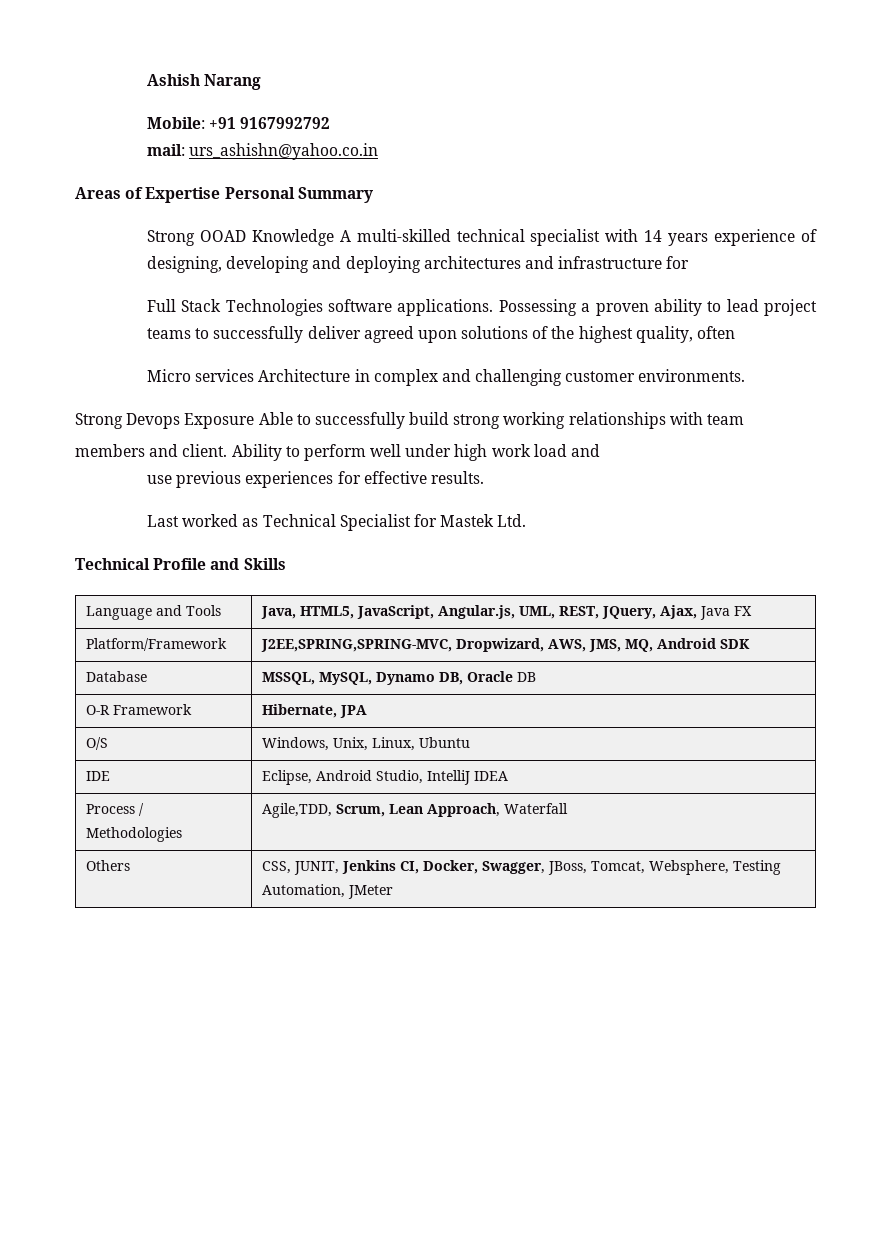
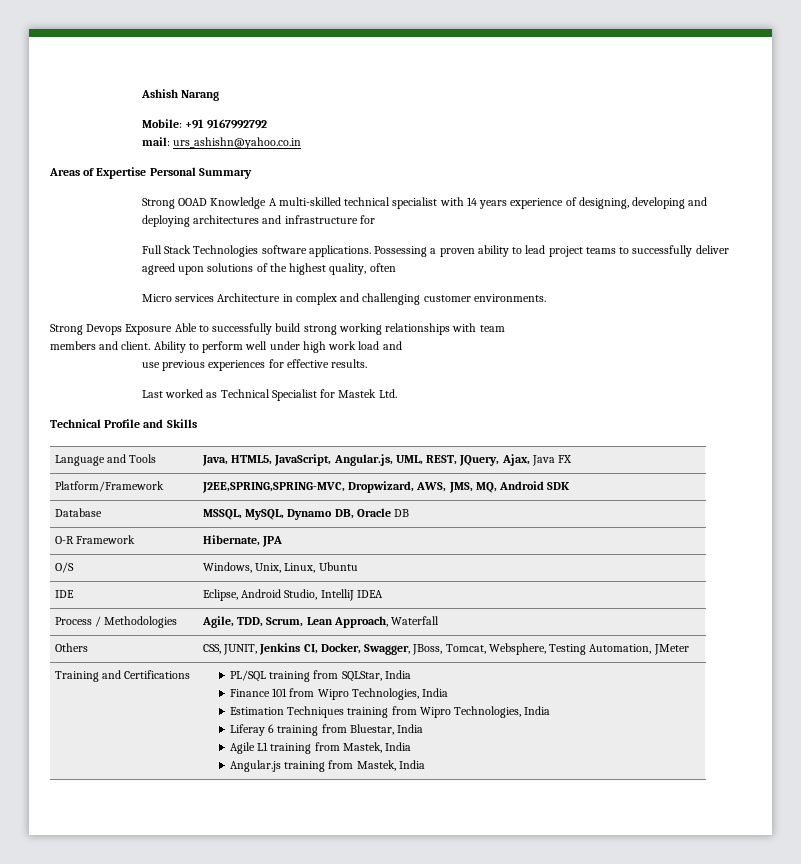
[261,803,332,818] Agile,TDD, -> [201,616,264,628] Agile, TDD,
(393, 892) none -> [54,670,191,682] [229,670,411,682] [229,688,449,700] [229,706,551,718] [229,724,424,736] [229,742,412,754] [229,760,425,772] // Training and Certifications | PL/SQL training from SQLStar, India // Finance 101 from Wipro Technologies, India // Estimation Techniques training from Wipro Technologies, India // Liferay 6 training from Bluestar, India // Agile L1 training from Mastek, India // Angular.js training from Mastek, India

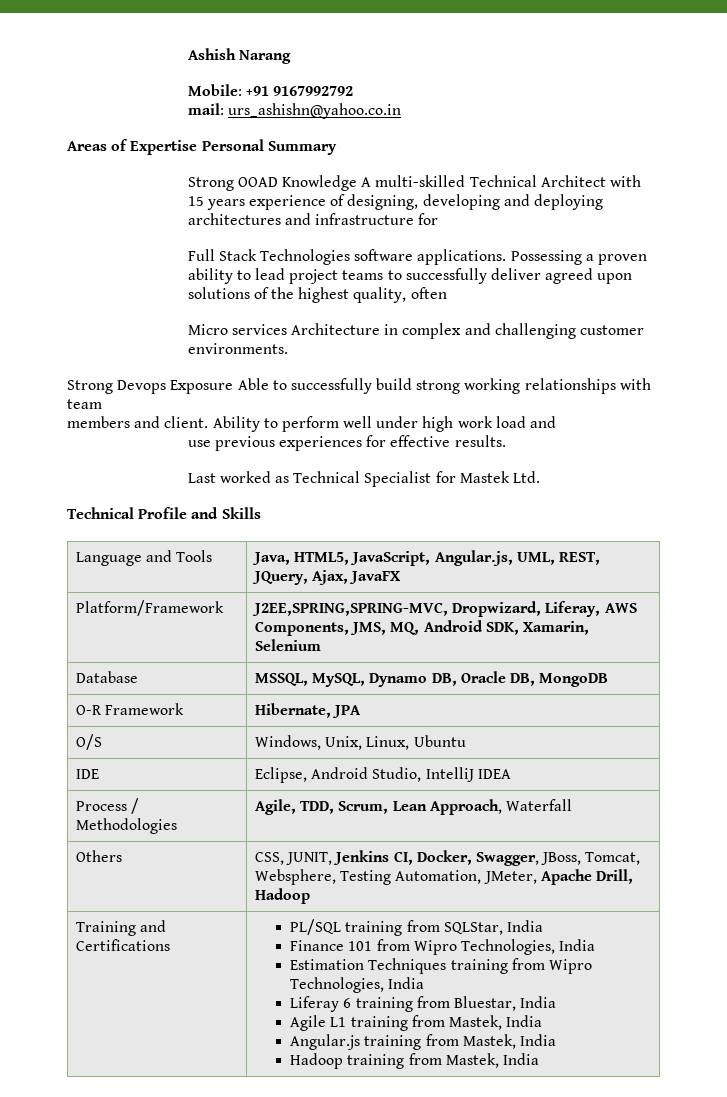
[344,197,477,209] technical specialist with 14 -> [469,175,641,187] [187,196,204,206] Technical Architect with 15
[531,455,573,466] Java FX -> [349,571,401,584] JavaFX
[416,481,571,493] AWS, JMS, MQ, Android SDK -> [545,601,637,617] [255,620,589,636] [255,639,322,651] Liferay, AWS Components, JMS, MQ, Android SDK, Xamarin, Selenium
[394,509,410,517] DB -> [509,673,609,687] DB, MongoDB
[653,644,689,655] JMeter -> [483,869,633,885] [255,888,311,904] JMeter, Apache Drill, Hadoop
(425, 764) none -> [290,1053,539,1069] // Hadoop training from Mastek, India

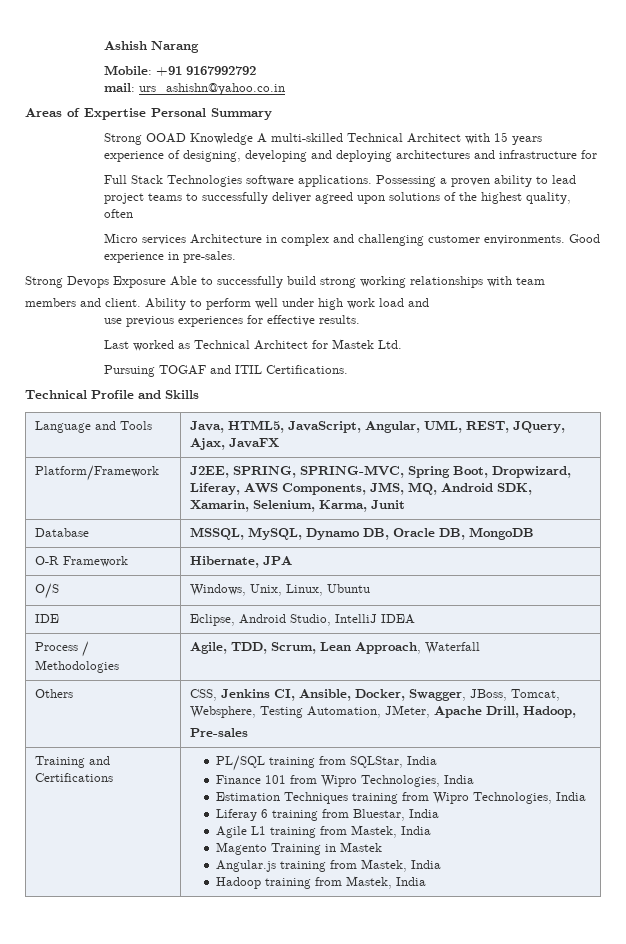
(288, 348) none -> [569,234,601,243] [104,251,237,263] Good experience in pre-sales.
[364,471,432,487] Specialist -> [254,340,309,350] Architect
(540, 477) none -> [104,365,349,377] // Pursuing TOGAF and ITIL Certifications.
[434,550,513,566] Angular.js, -> [364,421,420,433] Angular,
[252,602,449,616] J2EE,SPRING,SPRING-MVC, -> [189,465,488,478] J2EE, SPRING, SPRING-MVC, Spring Boot,
[255,639,322,651] Selenium -> [252,500,405,512] Selenium, Karma, Junit
[286,852,333,865] JUNIT, -> (217, 695) none
(413, 858) none -> [298,689,351,701] Ansible,
[255,888,311,904] Hadoop -> [522,706,576,718] [189,728,248,737] Hadoop, // Pre-sales
(543, 1021) none -> [215,842,382,855] // Magento Training in Mastek

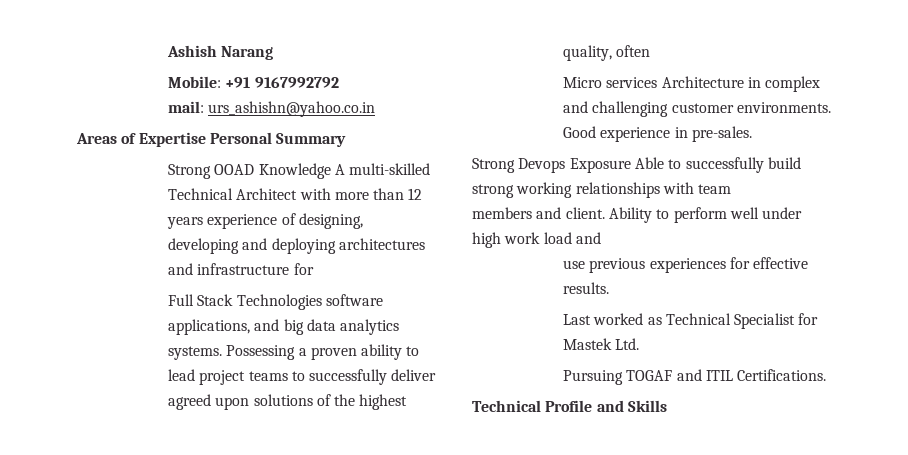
[494,132,509,142] 15 -> [334,188,423,200] more than 12
[298,175,373,187] applications. -> [167,319,400,335] [167,346,222,360] applications, and big data analytics systems.
[254,340,309,350] Architect -> [734,313,796,329] Specialist
[34,421,152,433] [189,420,565,433] [189,438,279,450] [34,465,159,481] [189,465,571,478] [189,482,532,495] [189,500,405,512] [34,528,89,537] [189,527,534,540] [34,556,128,567] [189,556,292,568] [34,583,59,599] [189,584,370,596] [34,614,59,623] [189,614,415,626] [34,641,89,657] [34,660,119,673] [189,642,480,654] [34,689,73,698] [189,689,560,701] [189,705,576,718] [189,728,248,737] [34,756,110,768] [34,773,113,782] [215,755,437,771] [215,775,474,787] [215,792,586,804] [215,809,439,821] [215,825,431,838] [215,842,382,855] [215,859,441,872] [215,876,426,889] // Language and Tools | Java, HTML5, JavaScript, Angular, UML, REST, JQuery, Ajax, JavaFX // Platform/Framework | J2EE, SPRING, SPRING-MVC, Spring Boot, Dropwizard, Liferay, AWS Components, JMS, MQ, Android SDK, Xamarin, Selenium, Karma, Junit // Database | MSSQL, MySQL, Dynamo DB, Oracle DB, MongoDB // O-R Framework | Hibernate, JPA // O/S | Windows, Unix, Linux, Ubuntu // IDE | Eclipse, Android Studio, IntelliJ IDEA // Process / Methodologies | Agile, TDD, Scrum, Lean Approach, Waterfall // Others | CSS, Jenkins CI, Ansible, Docker, Swagger, JBoss, Tomcat, Websphere, Testing Automation, JMeter, Apache Drill, Hadoop, // Pre-sales // Training and Certifications | PL/SQL training from SQLStar, India // Finance 101 from Wipro Technologies, India // Estimation Techniques training from Wipro Technologies, India // Liferay 6 training from Bluestar, India // Agile L1 training from Mastek, India // Magento Training in Mastek // Angular.js training from Mastek, India // Hadoop training from Mastek, India -> (667, 406) none

